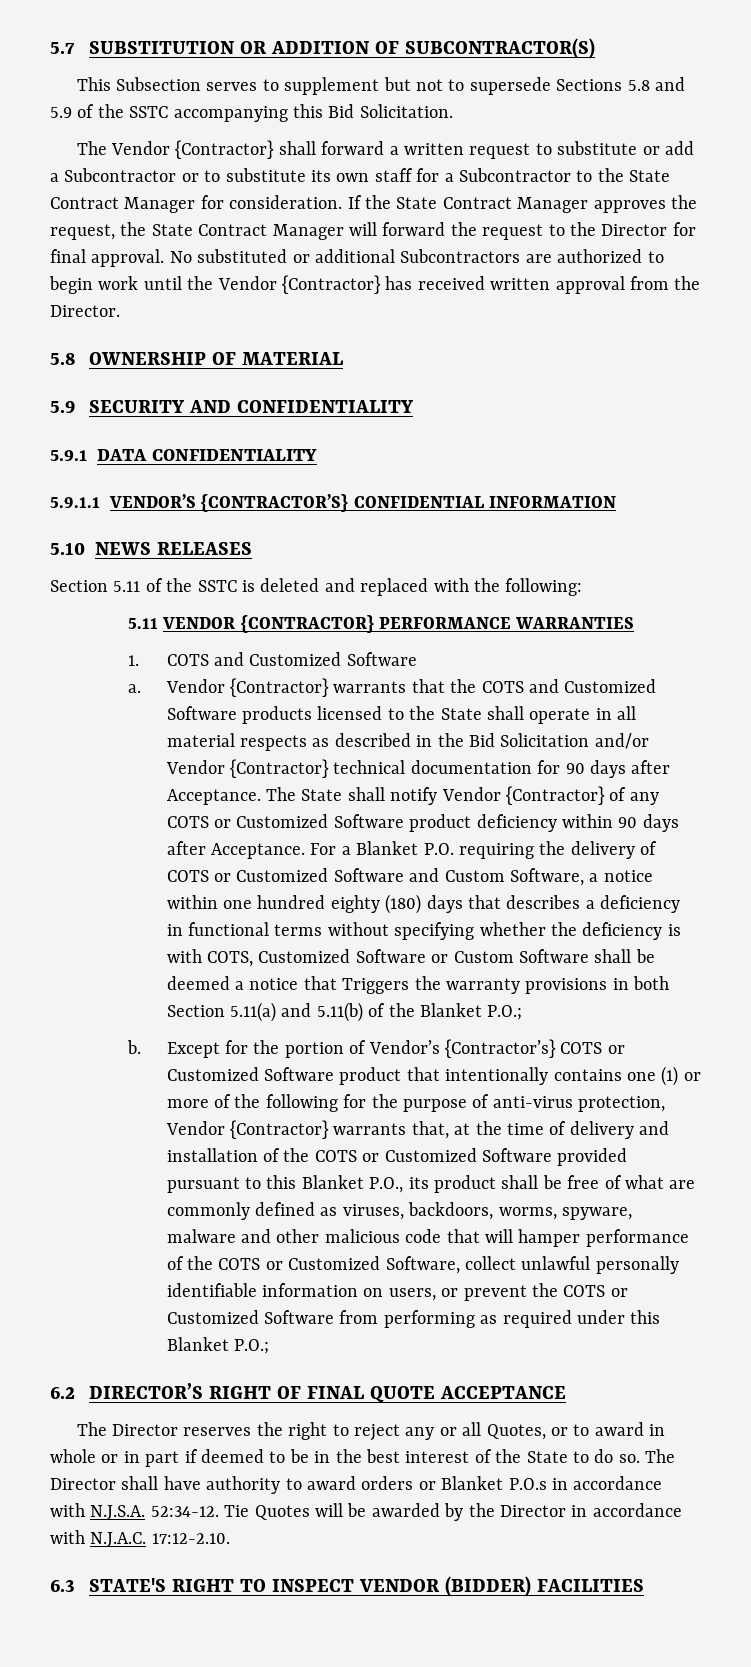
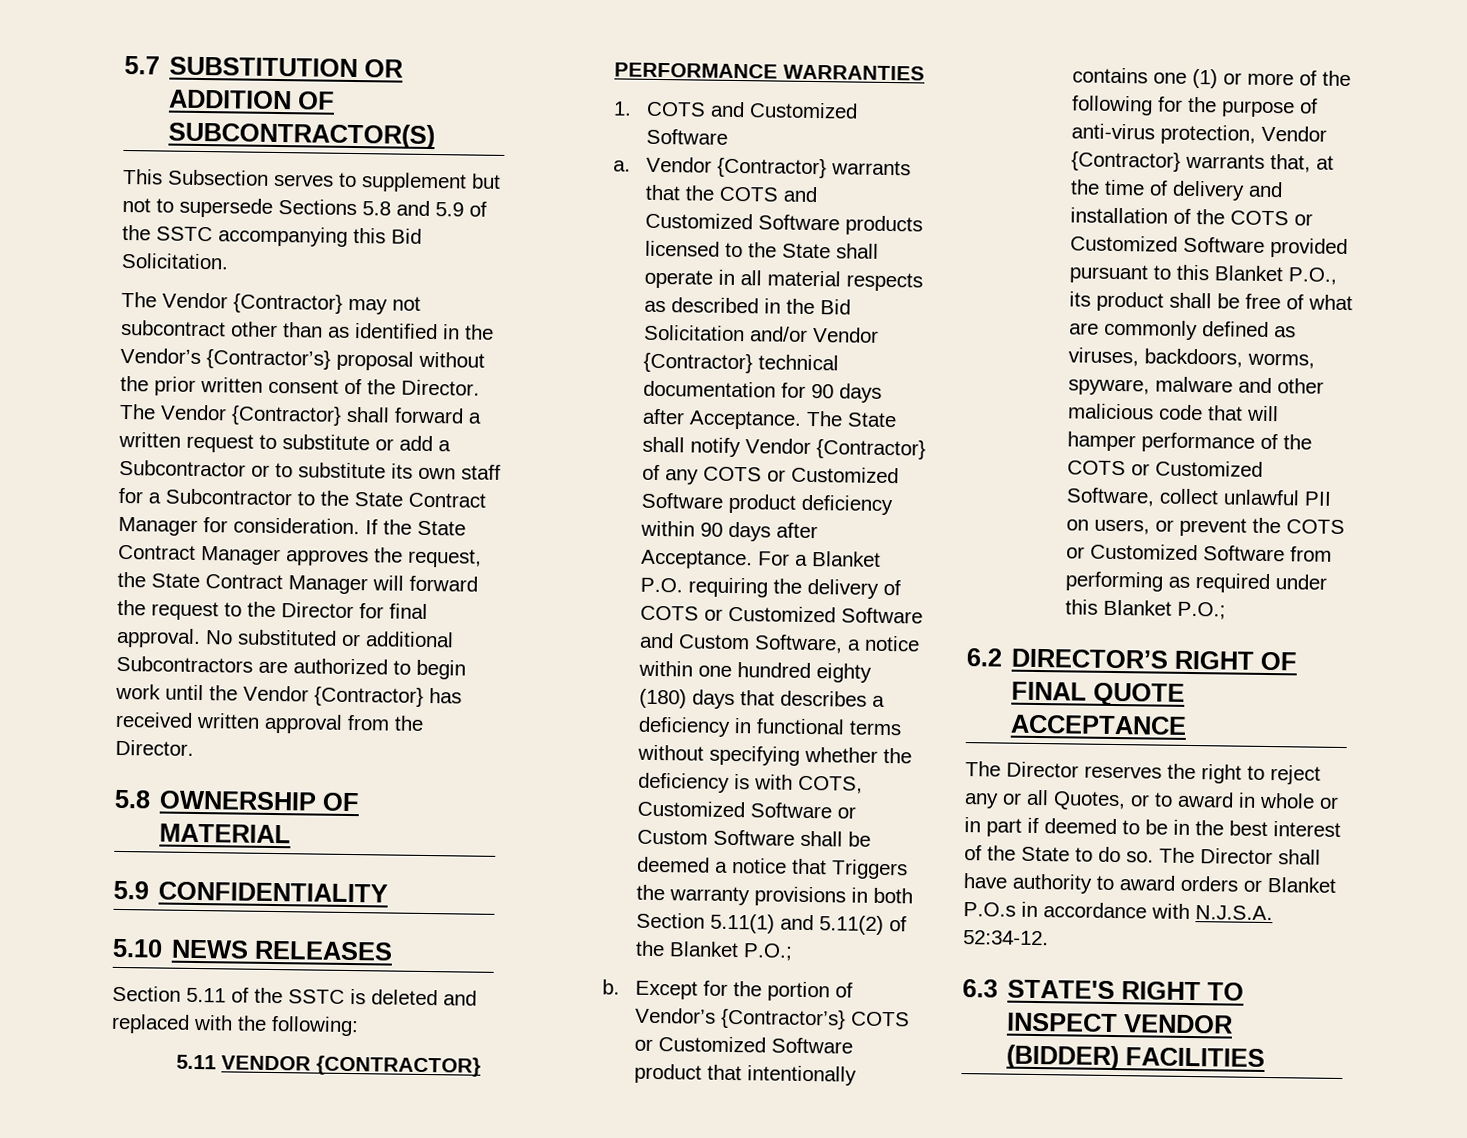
(275, 149) none -> [348,296,421,315] [121,319,494,340] [120,347,485,371] [120,375,480,396] [119,403,342,426] may not subcontract other than as identified in the Vendor’s {Contractor’s} proposal without the prior written consent of the Director. The Vendor {Contractor}
[88,400,414,413] [50,449,317,461] [50,494,617,512] SECURITY AND CONFIDENTIALITY // 5.9.1 DATA CONFIDENTIALITY // 5.9.1.1 VENDOR’S {CONTRACTOR’S} CONFIDENTIAL INFORMATION -> [158,881,389,903] CONFIDENTIALITY
[230,1002,363,1022] 5.11(a) and 5.11(b) -> [709,913,884,935] 5.11(1) and 5.11(2)
[595,1256,679,1274] [166,1283,359,1297] personally identifiable information -> [1303,491,1332,506] PII
[224,1503,682,1521] [50,1530,230,1547] Tie Quotes will be awarded by the Director in accordance with N.J.A.C. 17:12-2.10. -> (1049, 938) none

